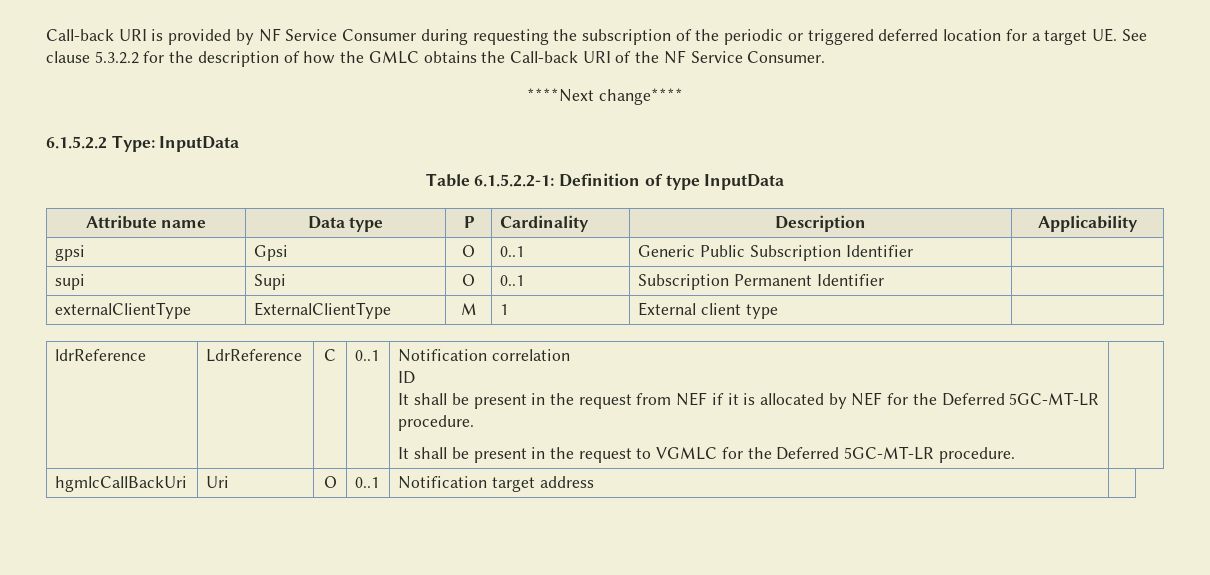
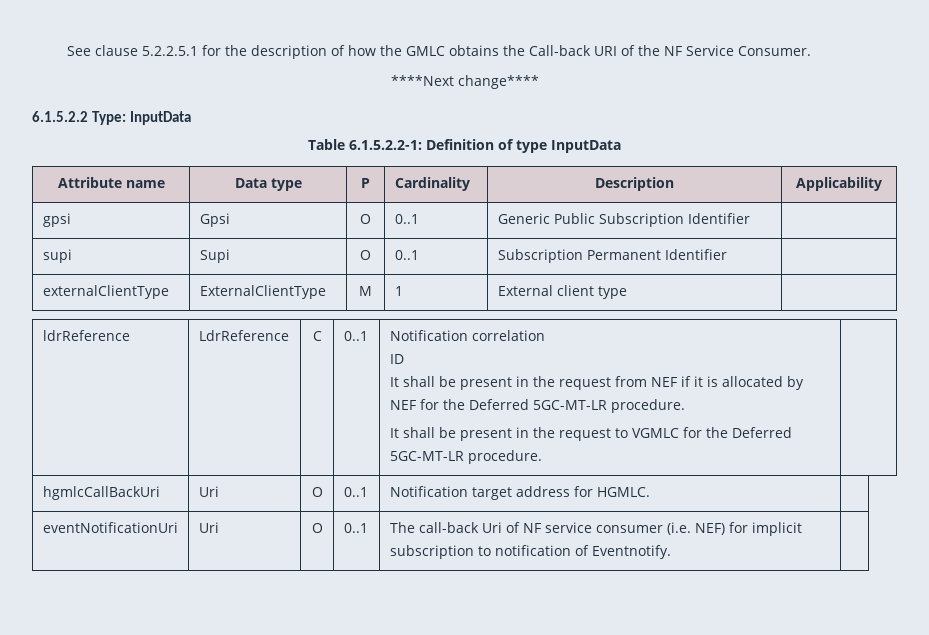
[46,28,1117,45] Call-back URI is provided by NF Service Consumer during requesting the subscription of the periodic or triggered deferred location for a target UE. -> (66, 51) none
[94,51,139,64] 5.3.2.2 -> [141,46,198,56] 5.2.2.5.1
(594, 482) none -> [573,486,650,497] [42,522,178,533] [198,522,219,533] [311,523,323,533] [343,523,368,533] [389,522,802,536] [389,545,671,559] for HGMLC. | // eventNotificationUri | Uri | O | 0..1 | The call-back Uri of NF service consumer (i.e. NEF) for implicit subscription to notification of Eventnotify.

